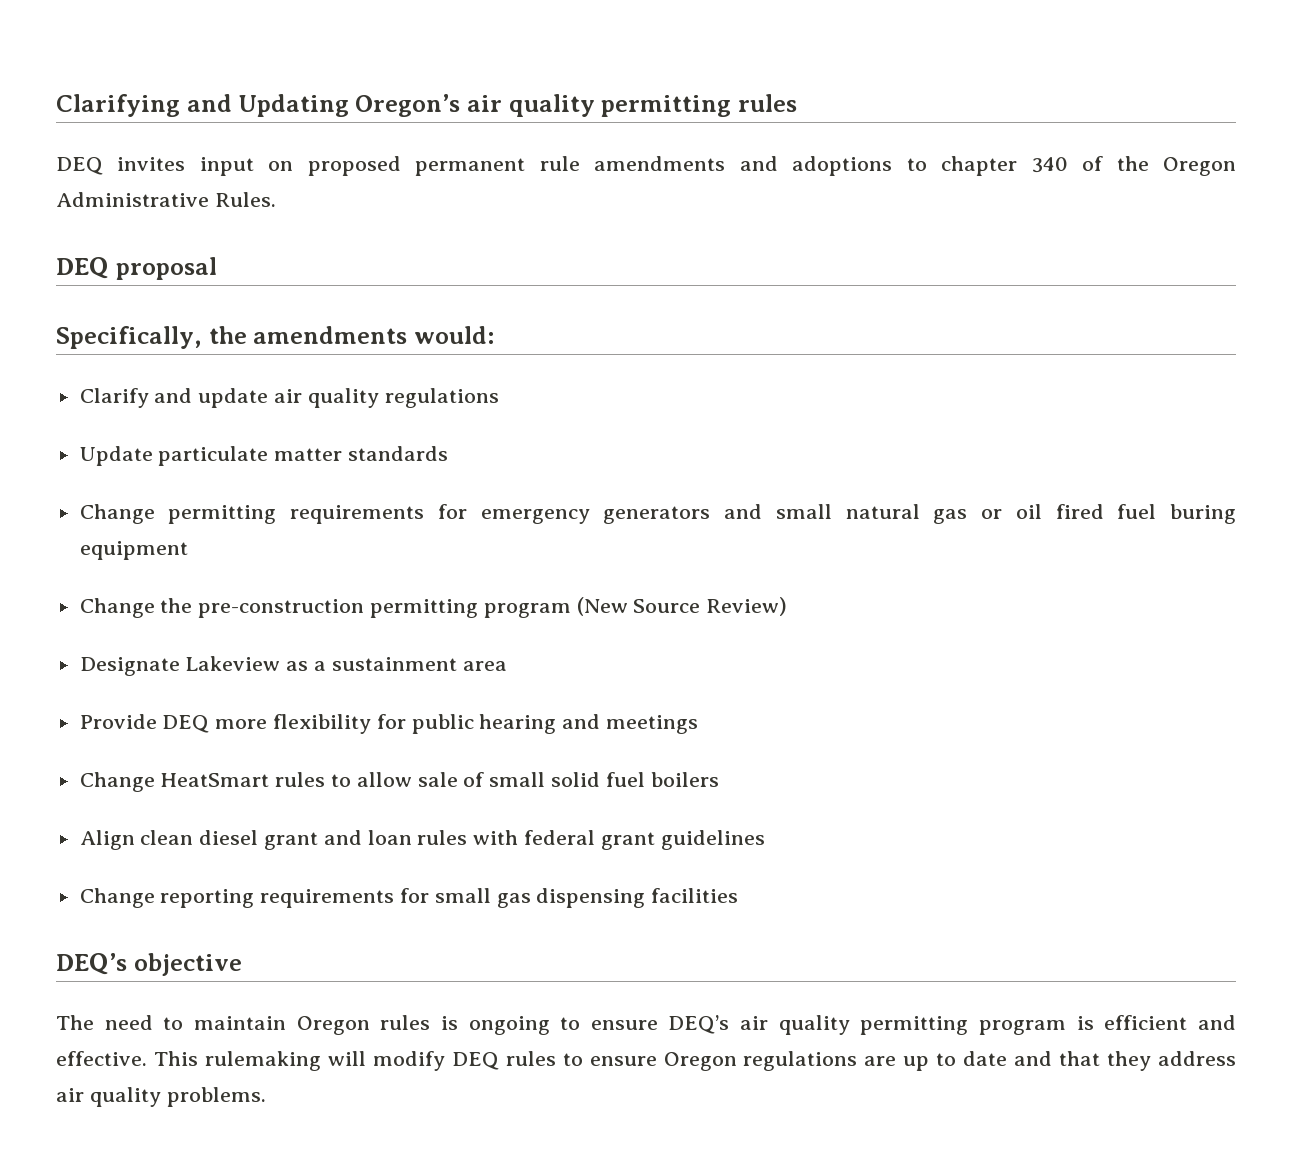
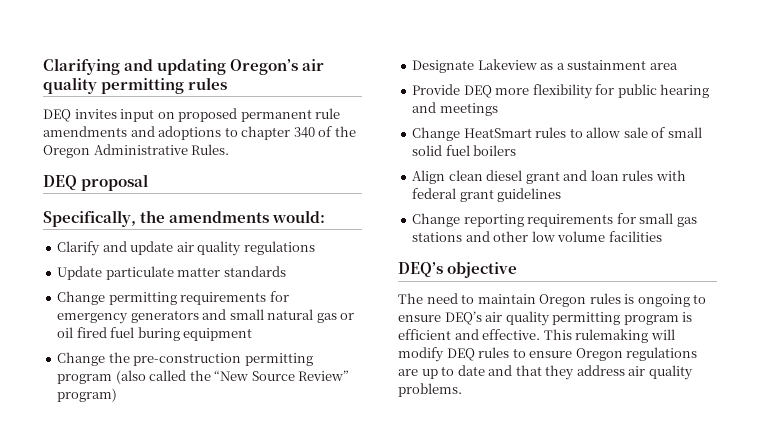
[238,94,349,117] Updating -> [157,59,227,75] updating
[576,597,788,616] (New Source Review) -> [115,370,350,384] [57,388,118,402] (also called the “New Source Review” program)
[536,888,646,908] dispensing -> [412,231,606,242] stations and other low volume

